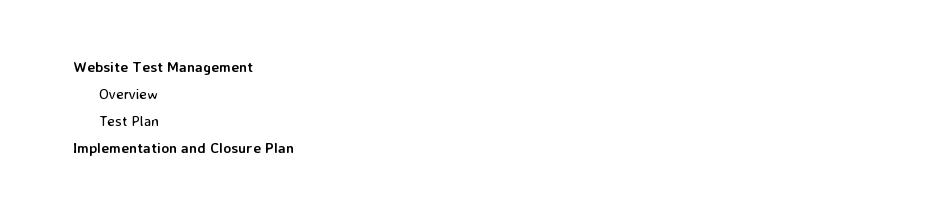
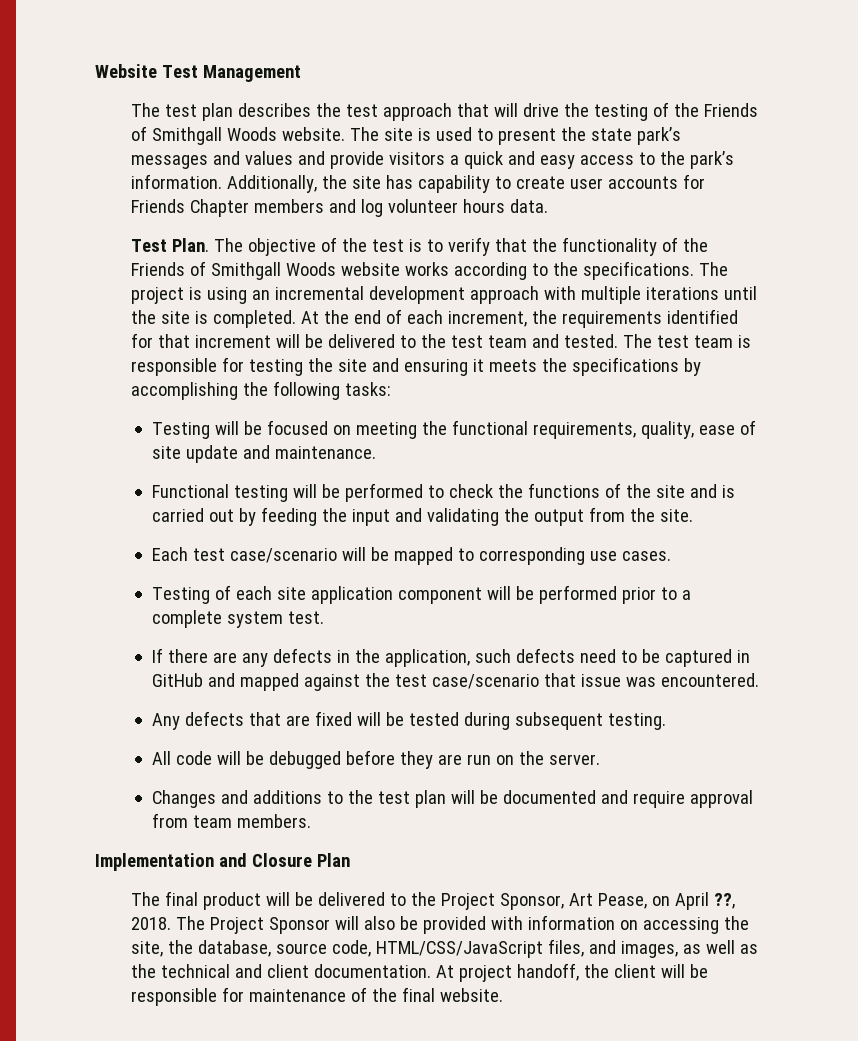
[98,89,158,99] [98,116,159,126] [73,143,294,156] Overview // Test Plan // Implementation and Closure Plan -> [131,102,759,121] [131,126,682,145] [131,151,735,169] [131,174,706,193] [131,199,549,217] [131,237,709,256] [131,261,729,280] [131,286,758,304] [131,309,739,328] [131,333,752,348] [131,357,702,376] [131,381,392,400] [151,420,756,439] [151,445,376,463] [151,483,735,502] [151,507,693,526] [151,547,671,565] [151,585,691,604] [151,610,324,628] [151,648,750,667] [151,673,759,691] [151,711,666,730] [151,750,600,769] [151,790,753,808] [151,813,311,828] [95,853,350,871] [131,891,736,910] [131,915,750,934] [131,939,759,958] [131,963,709,982] [131,987,504,1006] The test plan describes the test approach that will drive the testing of the Friends of Smithgall Woods website. The site is used to present the state park’s messages and values and provide visitors a quick and easy access to the park’s information. Additionally, the site has capability to create user accounts for Friends Chapter members and log volunteer hours data. // Test Plan. The objective of the test is to verify that the functionality of the Friends of Smithgall Woods website works according to the specifications. The project is using an incremental development approach with multiple iterations until the site is completed. At the end of each increment, the requirements identified for that increment will be delivered to the test team and tested. The test team is responsible for testing the site and ensuring it meets the specifications by accomplishing the following tasks: // Testing will be focused on meeting the functional requirements, quality, ease of site update and maintenance. // Functional testing will be performed to check the functions of the site and is carried out by feeding the input and validating the output from the site. // Each test case/scenario will be mapped to corresponding use cases. // Testing of each site application component will be performed prior to a complete system test. // If there are any defects in the application, such defects need to be captured in GitHub and mapped against the test case/scenario that issue was encountered. // Any defects that are fixed will be tested during subsequent testing. // All code will be debugged before they are run on the server. // Changes and additions to the test plan will be documented and require approval from team members. // Implementation and Closure Plan // The final product will be delivered to the Project Sponsor, Art Pease, on April ??, 2018. The Project Sponsor will also be provided with information on accessing the site, the database, source code, HTML/CSS/JavaScript files, and images, as well as the technical and client documentation. At project handoff, the client will be responsible for maintenance of the final website.

